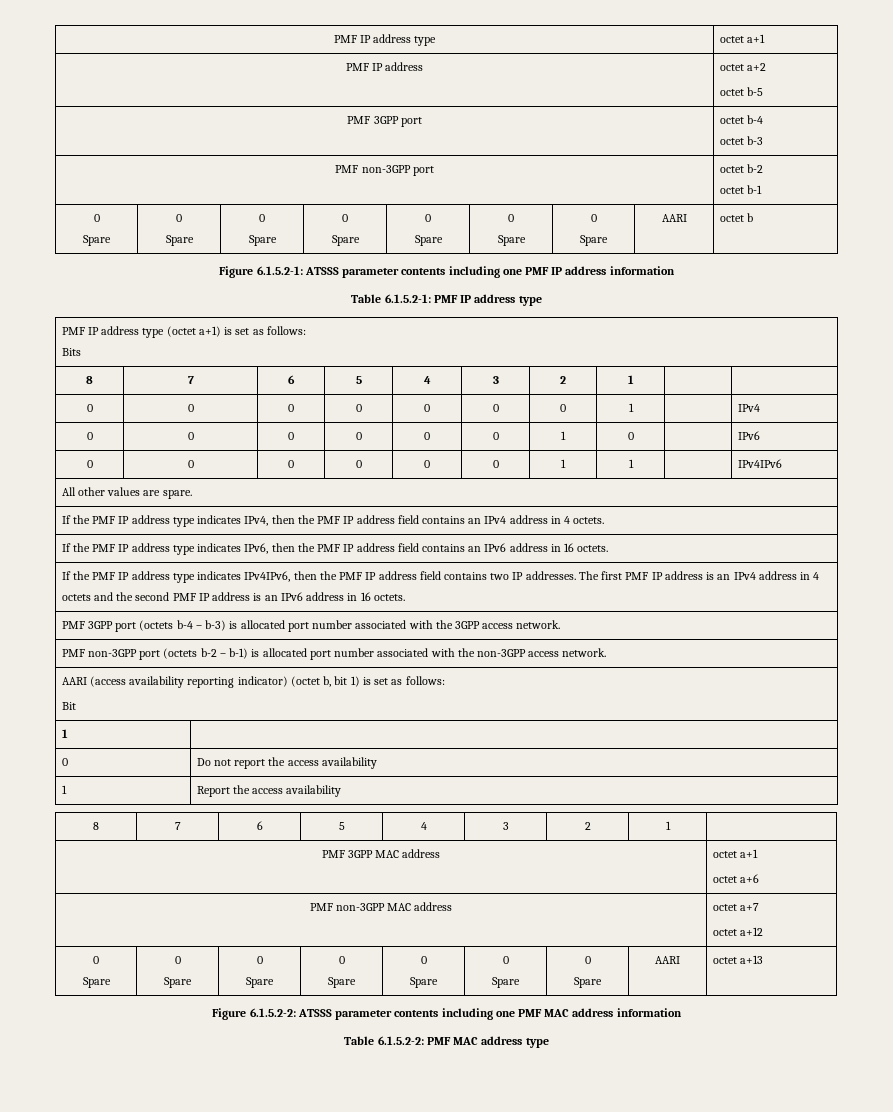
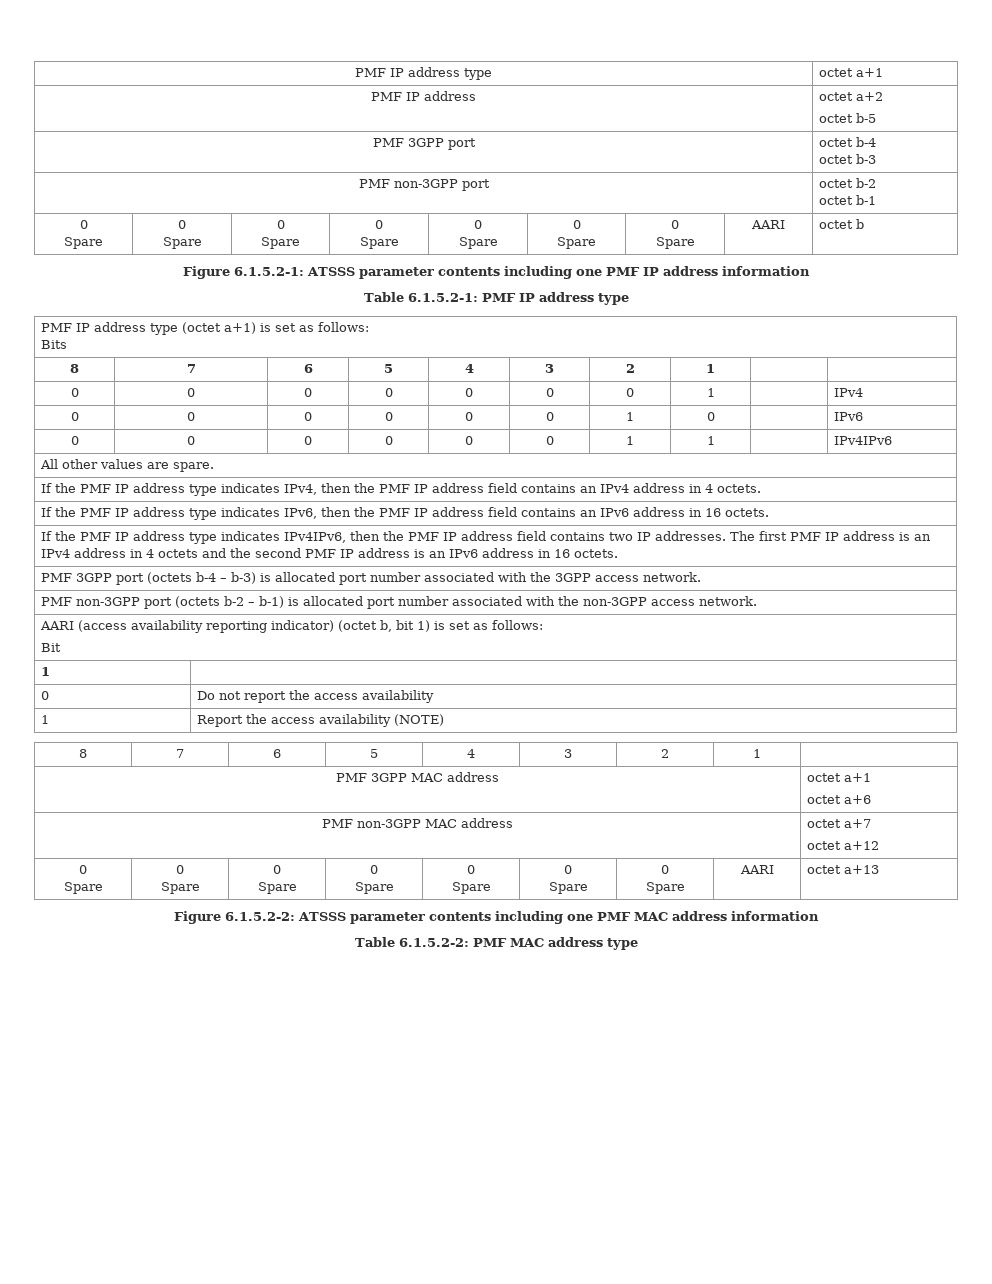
(342, 791) none -> [394,714,445,726] (NOTE)

